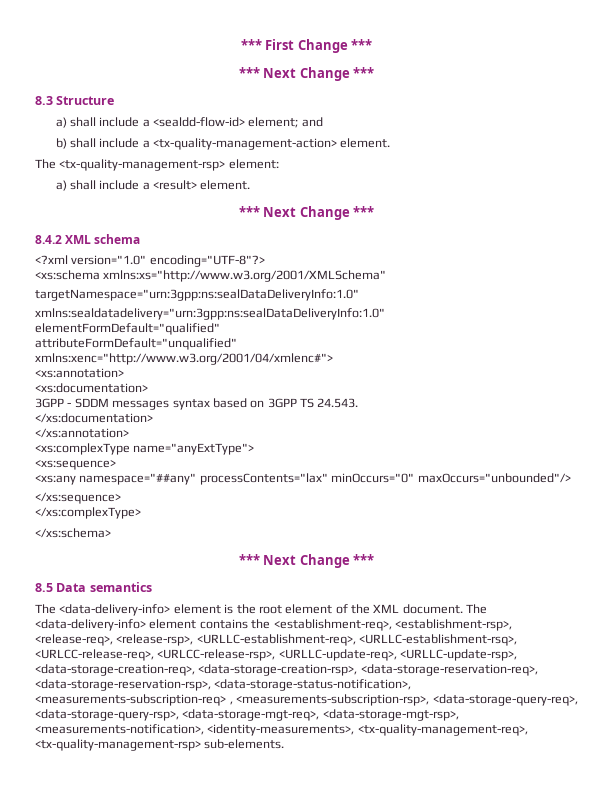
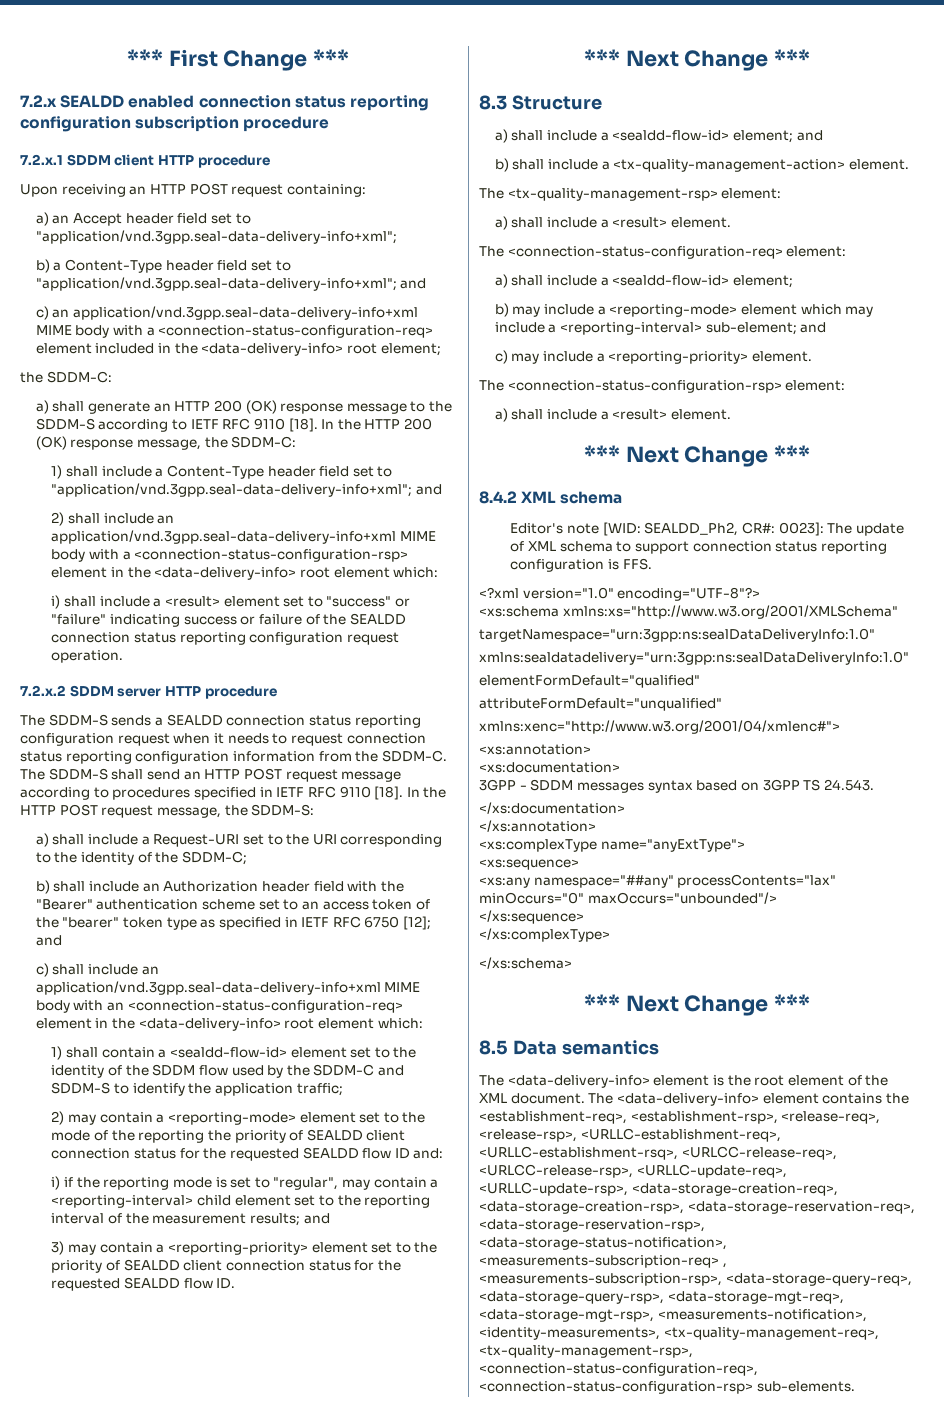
(373, 44) none -> [20,95,429,111] [20,116,330,132] [20,154,270,168] [20,183,366,197] [35,212,251,226] [35,230,397,244] [35,259,291,273] [35,277,427,291] [35,306,418,320] [35,325,434,338] [35,343,441,356] [20,371,112,383] [35,400,453,414] [35,418,433,432] [35,436,297,450] [51,465,393,479] [51,483,442,497] [51,512,175,526] [51,530,436,544] [51,549,409,562] [51,567,439,580] [51,595,411,609] [51,613,406,627] [51,632,399,645] [51,650,124,663] [20,685,277,699] [20,714,421,728] [20,733,426,746] [20,750,447,764] [20,768,402,782] [20,786,447,800] [20,804,315,818] [35,833,443,847] [35,851,247,865] [35,880,404,894] [35,899,430,910] [35,916,432,930] [35,935,62,946] [35,963,159,977] [35,981,421,995] [35,1000,403,1013] [35,1018,423,1031] [51,1046,417,1060] [51,1064,405,1078] [51,1082,343,1096] [51,1111,426,1125] [51,1129,406,1143] [51,1147,444,1161] [51,1176,439,1190] [51,1195,431,1208] [51,1213,330,1226] [51,1241,438,1255] [51,1259,401,1273] [51,1277,236,1291] // 7.2.x SEALDD enabled connection status reporting configuration subscription procedure // 7.2.x.1 SDDM client HTTP procedure // Upon receiving an HTTP POST request containing: // a) an Accept header field set to "application/vnd.3gpp.seal-data-delivery-info+xml"; // b) a Content-Type header field set to "application/vnd.3gpp.seal-data-delivery-info+xml"; and // c) an application/vnd.3gpp.seal-data-delivery-info+xml MIME body with a <connection-status-configuration-req> element included in the <data-delivery-info> root element; // the SDDM-C: // a) shall generate an HTTP 200 (OK) response message to the SDDM-S according to IETF RFC 9110 [18]. In the HTTP 200 (OK) response message, the SDDM-C: // 1) shall include a Content-Type header field set to "application/vnd.3gpp.seal-data-delivery-info+xml"; and // 2) shall include an application/vnd.3gpp.seal-data-delivery-info+xml MIME body with a <connection-status-configuration-rsp> element in the <data-delivery-info> root element which: // i) shall include a <result> element set to "success" or "failure" indicating success or failure of the SEALDD connection status reporting configuration request operation. // 7.2.x.2 SDDM server HTTP procedure // The SDDM-S sends a SEALDD connection status reporting configuration request when it needs to request connection status reporting configuration information from the SDDM-C. The SDDM-S shall send an HTTP POST request message according to procedures specified in IETF RFC 9110 [18]. In the HTTP POST request message, the SDDM-S: // a) shall include a Request-URI set to the URI corresponding to the identity of the SDDM-C; // b) shall include an Authorization header field with the "Bearer" authentication scheme set to an access token of the "bearer" token type as specified in IETF RFC 6750 [12]; and // c) shall include an application/vnd.3gpp.seal-data-delivery-info+xml MIME body with an <connection-status-configuration-req> element in the <data-delivery-info> root element which: // 1) shall contain a <sealdd-flow-id> element set to the identity of the SDDM flow used by the SDDM-C and SDDM-S to identify the application traffic; // 2) may contain a <reporting-mode> element set to the mode of the reporting the priority of SEALDD client connection status for the requested SEALDD flow ID and: // i) if the reporting mode is set to "regular", may contain a <reporting-interval> child element set to the reporting interval of the measurement results; and // 3) may contain a <reporting-priority> element set to the priority of SEALDD client connection status for the requested SEALDD flow ID.
(251, 185) none -> [479,246,847,259] [494,274,793,288] [494,303,874,317] [494,322,827,335] [494,350,812,364] [479,380,846,393] [494,408,731,422] // The <connection-status-configuration-req> element: // a) shall include a <sealdd-flow-id> element; // b) may include a <reporting-mode> element which may include a <reporting-interval> sub-element; and // c) may include a <reporting-priority> element. // The <connection-status-configuration-rsp> element: // a) shall include a <result> element.
(141, 239) none -> [510,522,904,536] [510,541,887,554] [510,558,652,572] // Editor's note [WID: SEALDD_Ph2, CR#: 0023]: The update of XML schema to support connection status reporting configuration is FFS.
[35,739,201,751] <tx-quality-management-rsp> -> [479,1345,693,1358] [479,1363,758,1376] [479,1381,753,1394] <tx-quality-management-rsp>, <connection-status-configuration-req>, <connection-status-configuration-rsp>

